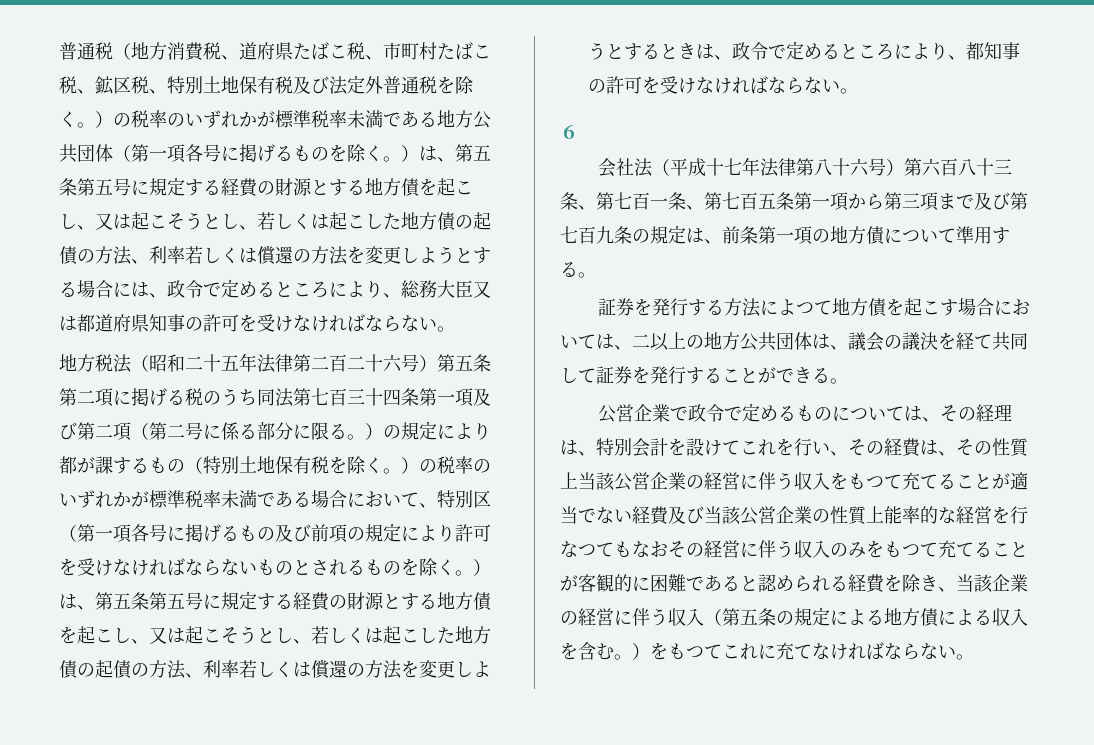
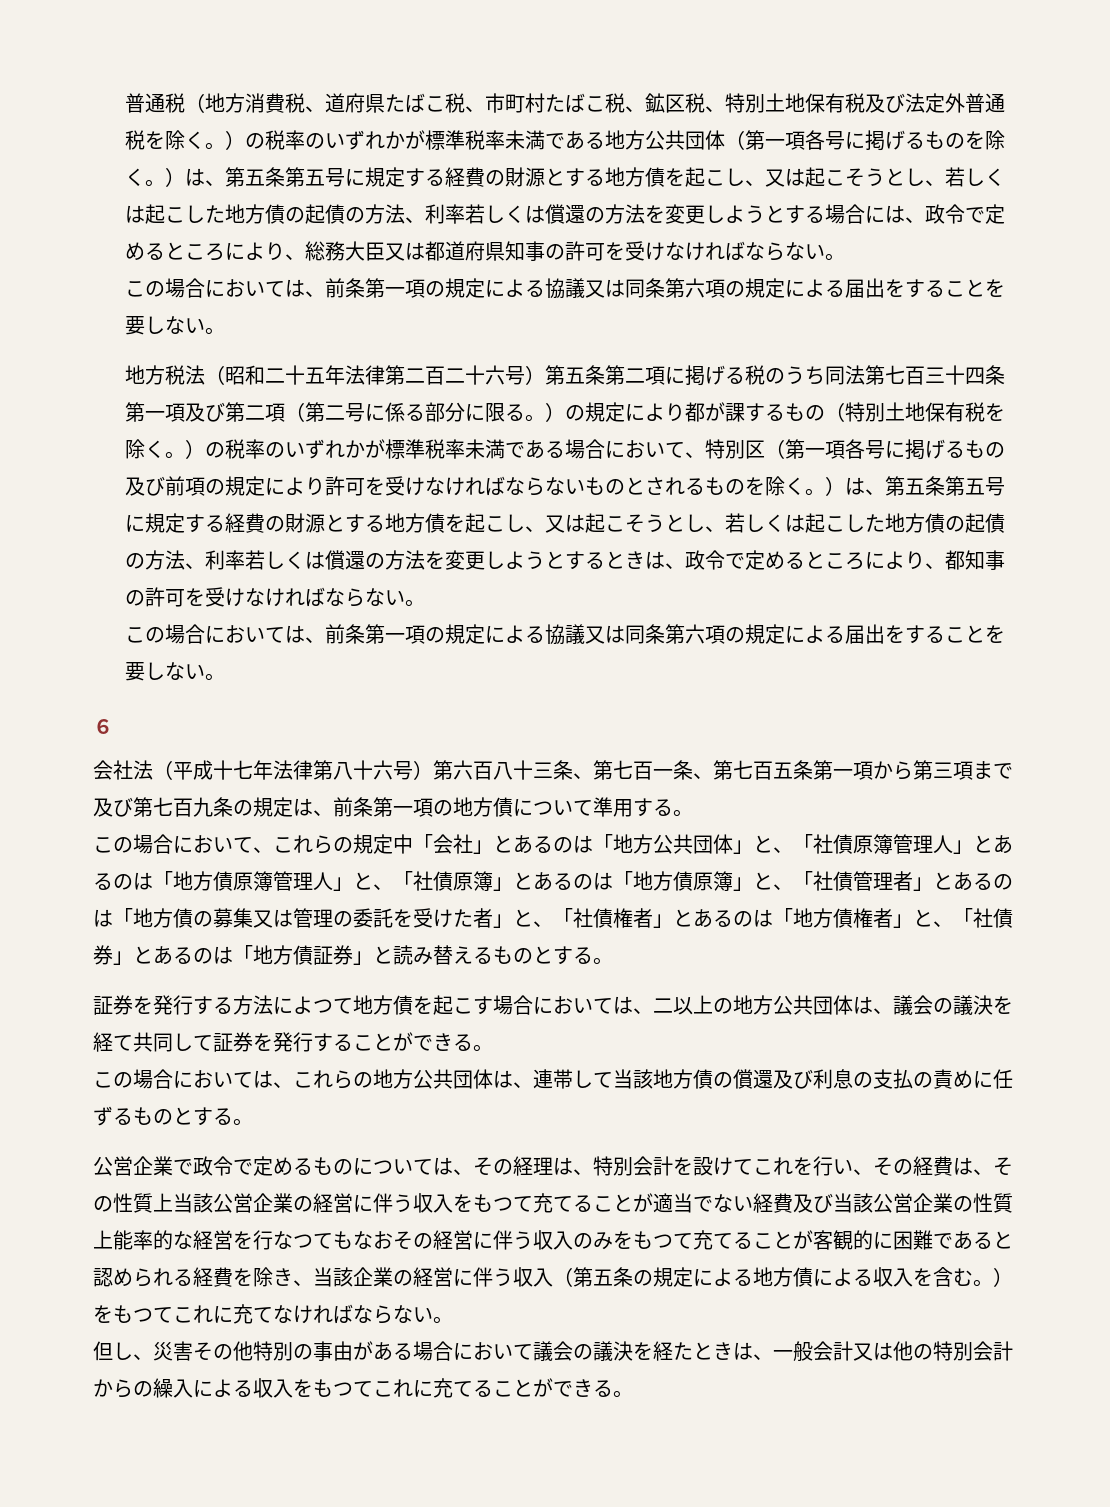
(455, 329) none -> [125,278,1006,299] [125,316,226,335] // この場合においては、前条第一項の規定による協議又は同条第六項の規定による届出をすることを要しない。
(858, 91) none -> [125,624,1006,645] [125,662,226,681] // この場合においては、前条第一項の規定による協議又は同条第六項の規定による届出をすることを要しない。
(596, 275) none -> [93,834,1013,854] [93,871,1013,891] [93,908,1013,928] [93,945,613,965] // この場合において、これらの規定中「会社」とあるのは「地方公共団体」と、「社債原簿管理人」とあるのは「地方債原簿管理人」と、「社債原簿」とあるのは「地方債原簿」と、「社債管理者」とあるのは「地方債の募集又は管理の委託を受けた者」と、「社債権者」とあるのは「地方債権者」と、「社債券」とあるのは「地方債証券」と読み替えるものとする。
(848, 381) none -> [93,1069,1013,1089] [93,1106,253,1126] // この場合においては、これらの地方公共団体は、連帯して当該地方債の償還及び利息の支払の責めに任ずるものとする。
(974, 657) none -> [93,1341,1013,1361] [93,1378,633,1398] // 但し、災害その他特別の事由がある場合において議会の議決を経たときは、一般会計又は他の特別会計からの繰入による収入をもつてこれに充てることができる。

